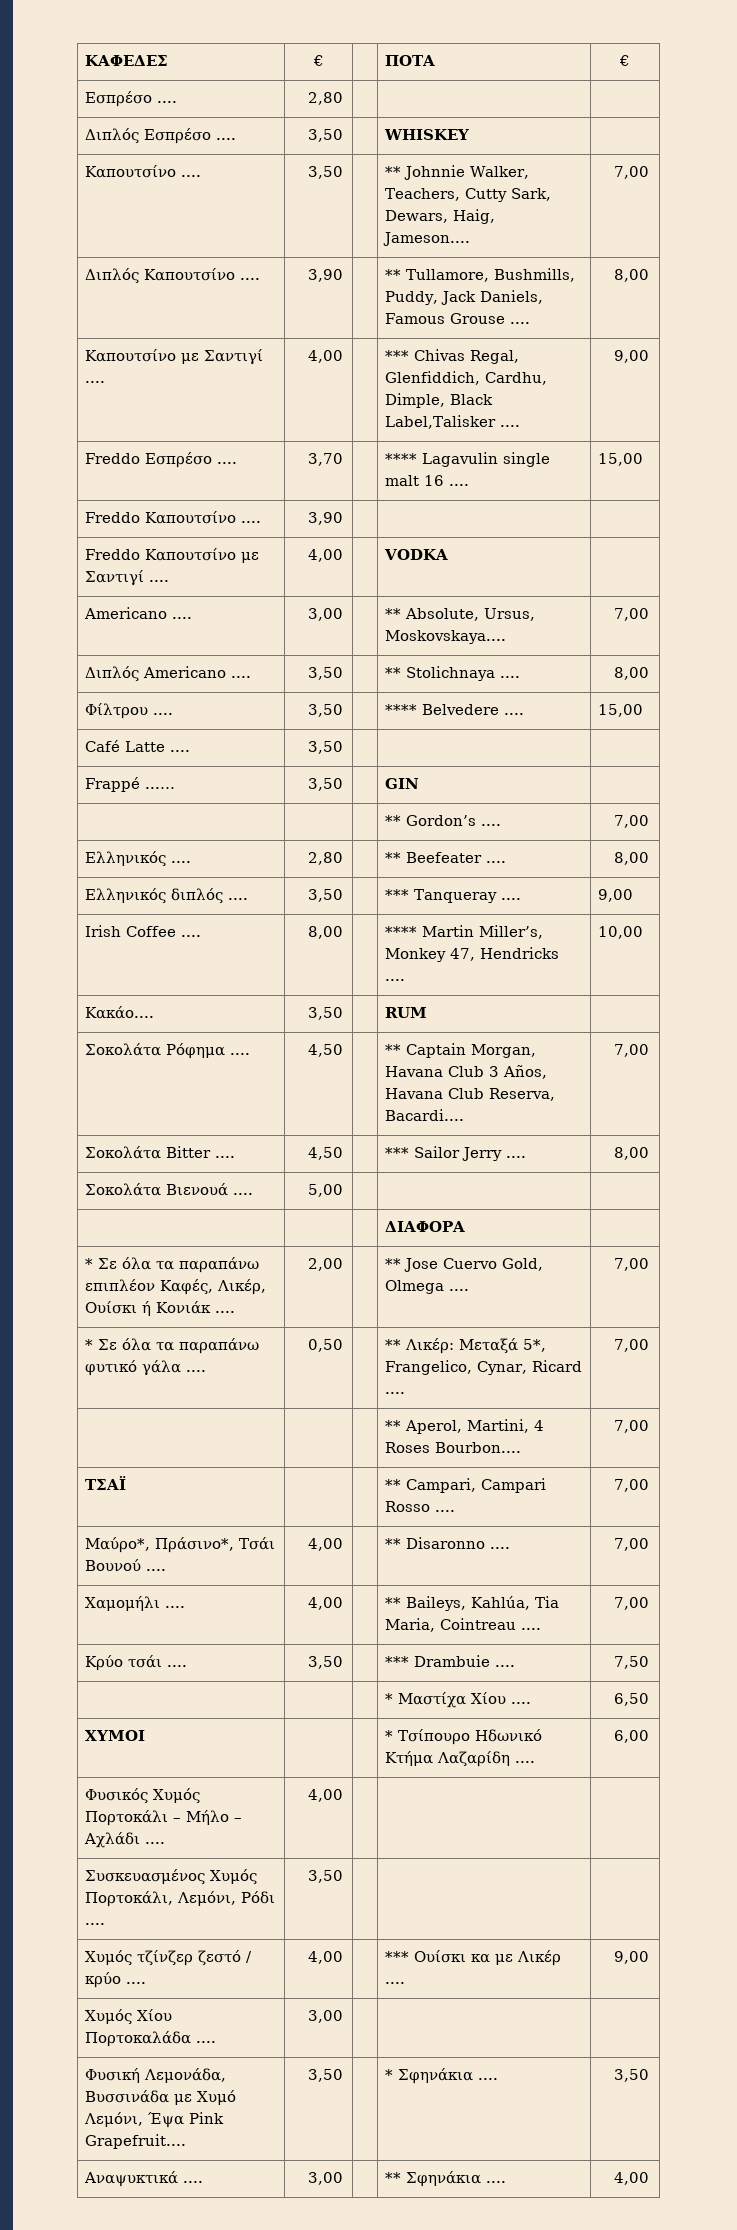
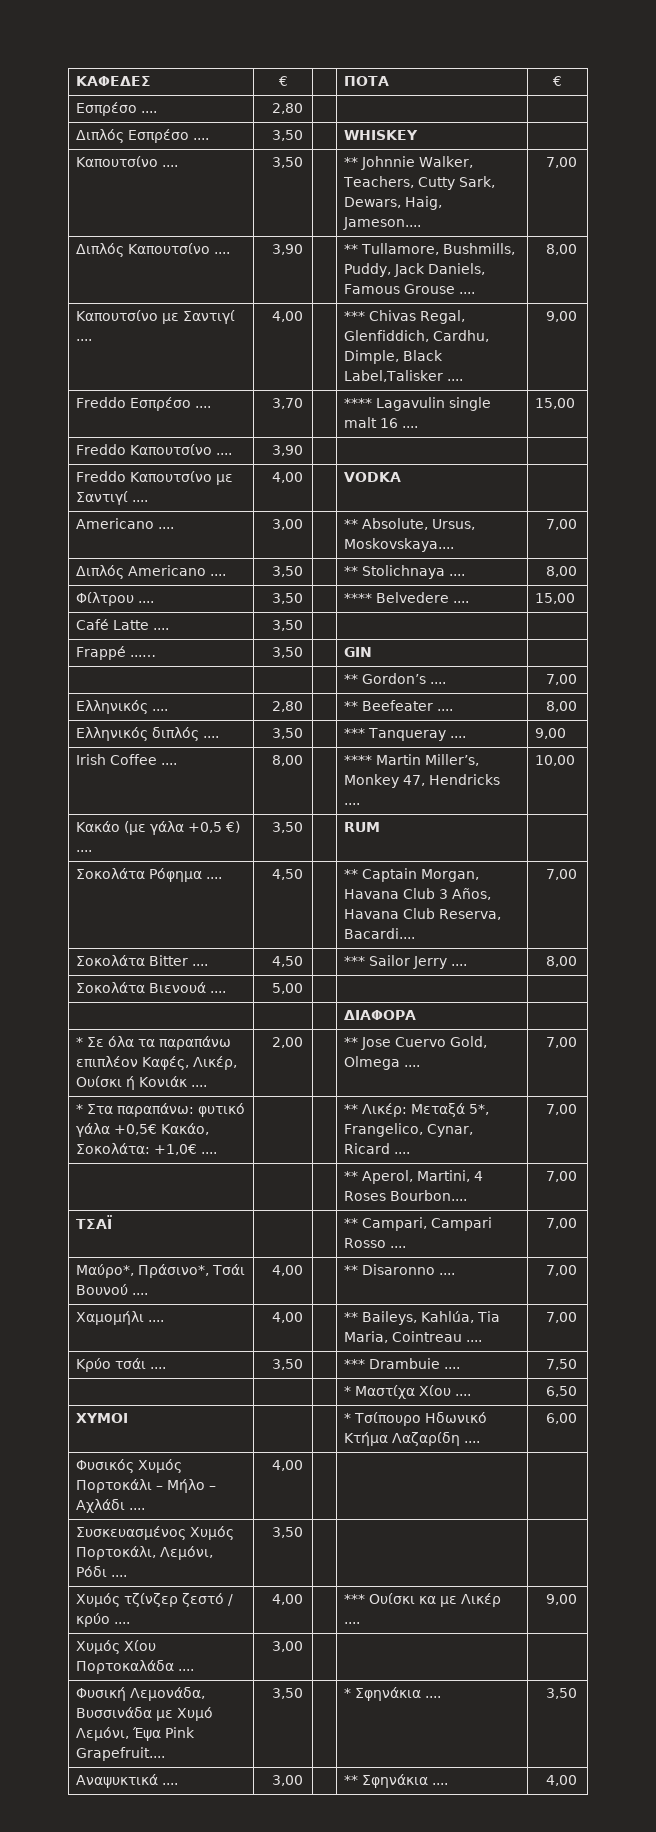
[85,1006,155,1019] Κακάο.... -> [76,821,241,835] [76,850,93,852] Κακάο (με γάλα +0,5 €) ....
[98,1338,260,1354] [85,1360,207,1376] [308,1339,344,1352] Σε όλα τα παραπάνω φυτικό γάλα .... | 0,50 -> [87,1103,246,1117] [76,1123,210,1137] [76,1143,218,1155] Στα παραπάνω: φυτικό γάλα +0,5€ Κακάο, Σοκολάτα: +1,0€ .... |

